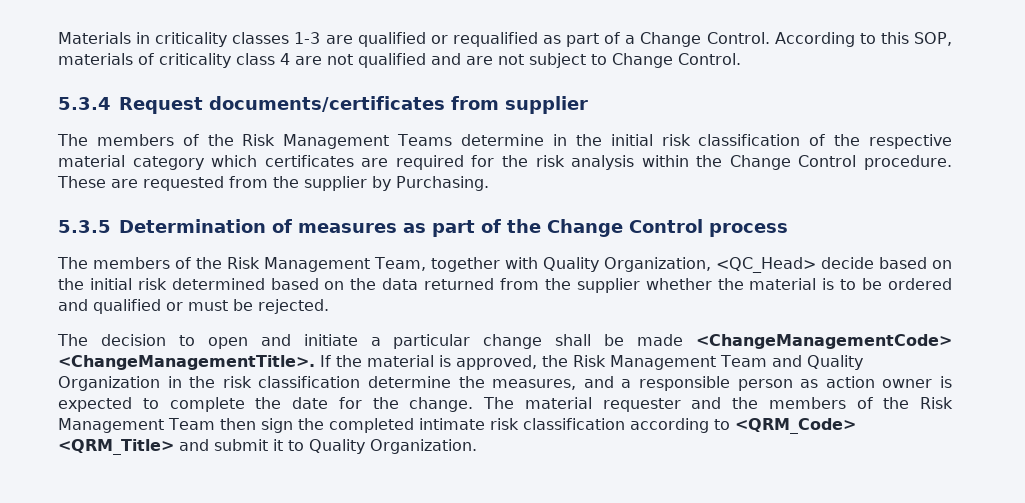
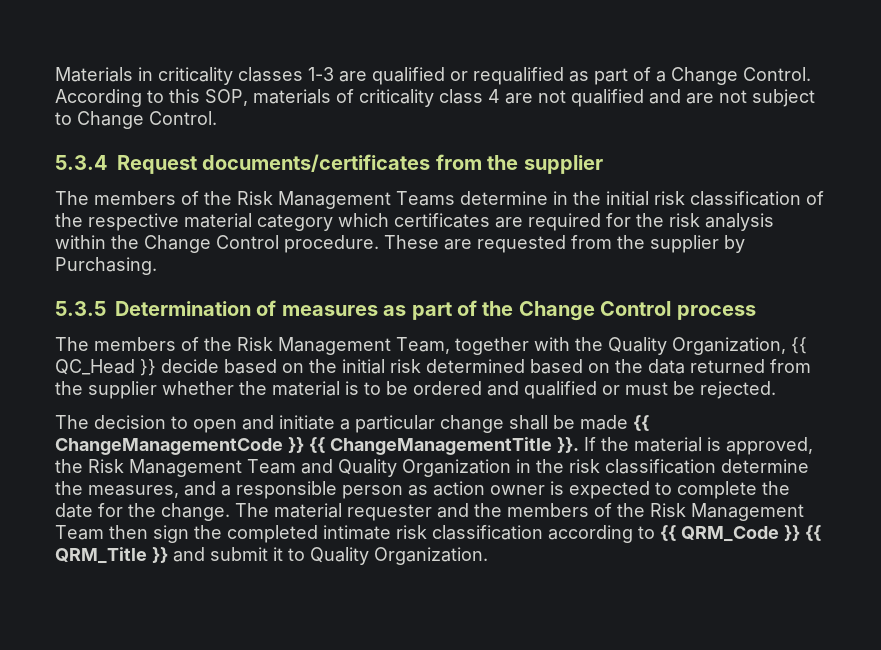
(499, 103) none -> [487,155,519,170] the
(538, 263) none -> [575,337,603,351] the
[715,257,816,273] <QC_Head> -> [791,337,807,354] [55,359,156,376] {{ QC_Head }}
[695,334,952,349] [58,355,315,370] <ChangeManagementCode> <ChangeManagementTitle>. -> [633,415,649,431] [55,437,579,455] {{ ChangeManagementCode }} {{ ChangeManagementTitle }}.
[734,418,856,434] [58,439,174,455] <QRM_Code> <QRM_Title> -> [660,525,821,542] [55,547,168,564] {{ QRM_Code }} {{ QRM_Title }}

